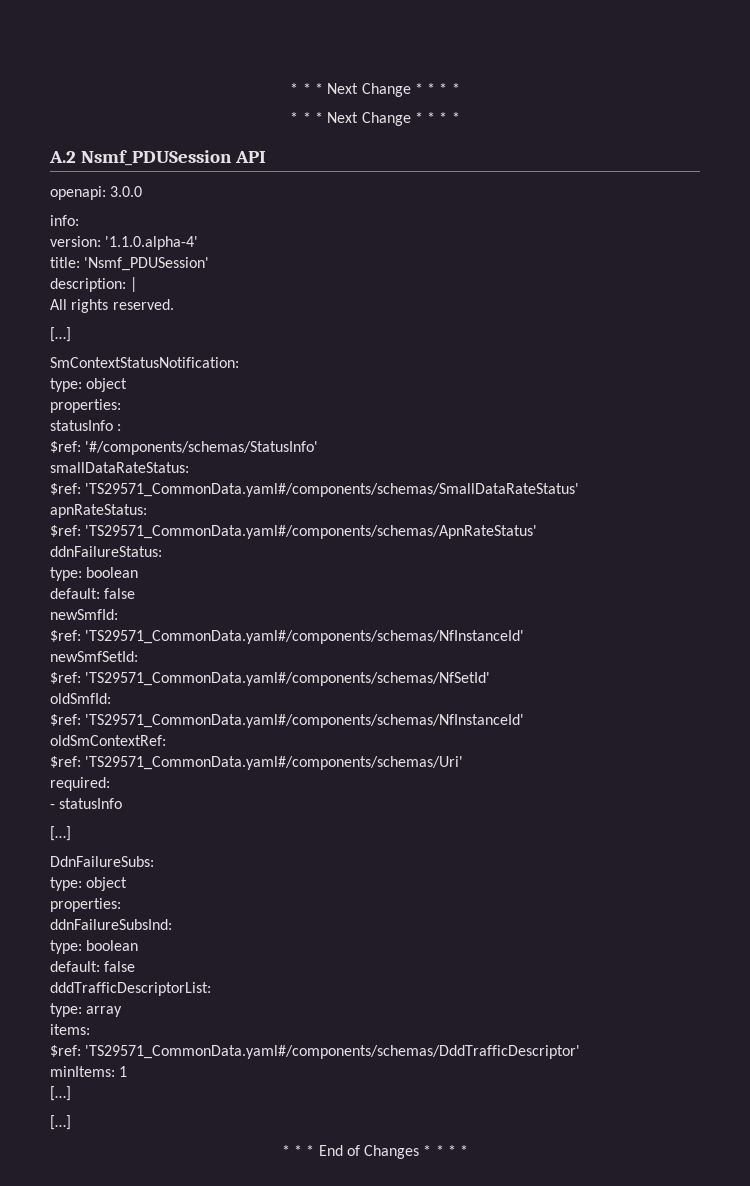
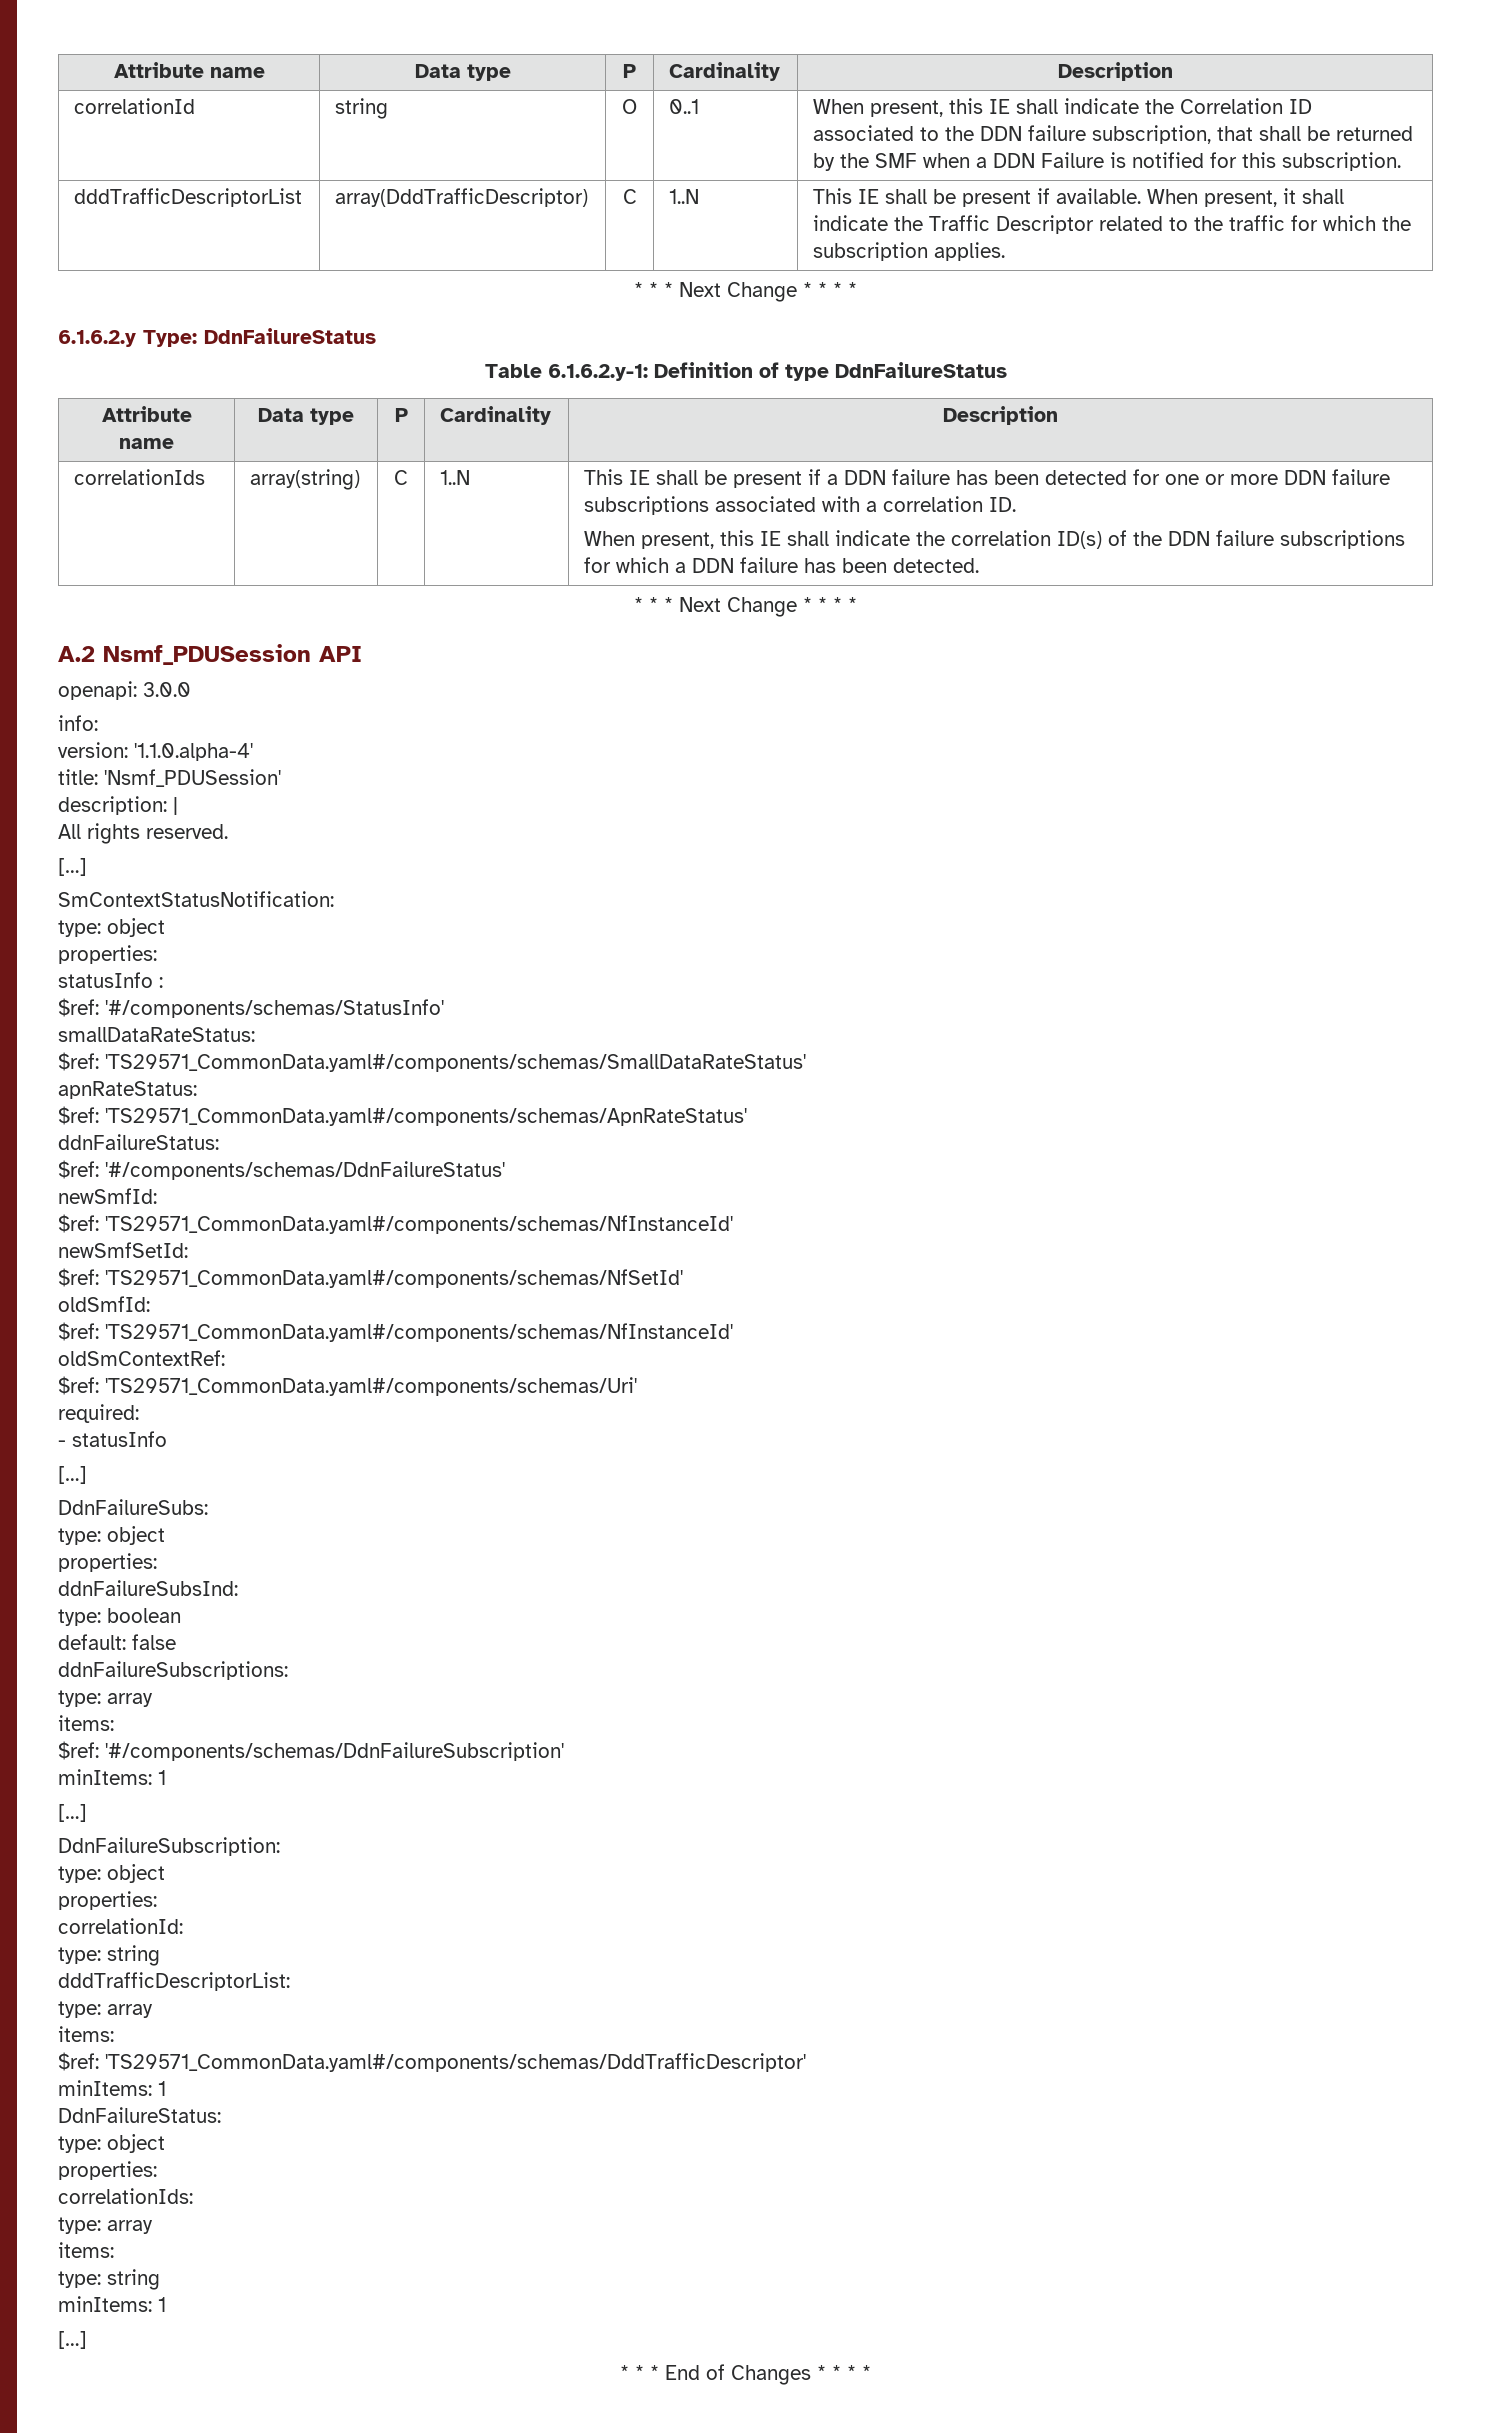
[290,83,460,97] * * * Next Change * * * * -> [113,62,265,78] [414,64,511,81] [623,64,636,78] [669,62,781,81] [1057,62,1173,81] [74,98,196,114] [335,98,389,119] [622,99,637,114] [669,99,700,114] [813,98,1313,117] [813,125,1414,144] [813,152,1402,171] [74,188,303,207] [335,188,589,207] [622,189,637,204] [669,189,700,204] [813,188,1345,207] [813,215,1412,234] [813,242,1006,261] [634,282,857,302] [58,328,376,347] [484,362,1007,381] [101,406,192,422] [119,438,174,449] [258,408,354,425] [394,408,408,422] [440,406,552,425] [943,406,1058,425] [74,469,206,485] [250,469,361,490] [394,470,408,485] [440,470,471,485] [584,469,1391,488] [584,496,1017,515] [584,530,1406,549] [584,557,980,573] Attribute name | Data type | P | Cardinality | Description // correlationId | string | O | 0..1 | When present, this IE shall indicate the Correlation ID associated to the DDN failure subscription, that shall be returned by the SMF when a DDN Failure is notified for this subscription. // dddTrafficDescriptorList | array(DddTrafficDescriptor) | C | 1..N | This IE shall be present if available. When present, it shall indicate the Traffic Descriptor related to the traffic for which the subscription applies. // * * * Next Change * * * * // 6.1.6.2.y Type: DdnFailureStatus // Table 6.1.6.2.y-1: Definition of type DdnFailureStatus // Attribute name | Data type | P | Cardinality | Description // correlationIds | array(string) | C | 1..N | This IE shall be present if a DDN failure has been detected for one or more DDN failure subscriptions associated with a correlation ID. // When present, this IE shall indicate the correlation ID(s) of the DDN failure subscriptions for which a DDN failure has been detected.
[50,567,139,581] [50,588,136,599] type: boolean // default: false -> [58,1160,505,1180] $ref: '#/components/schemas/DdnFailureStatus'
(136, 966) none -> [58,1661,288,1680] [58,1690,153,1707] [58,1715,114,1731] [58,1741,564,1761] [58,1769,166,1785] [58,1804,87,1822] [58,1837,280,1856] [58,1864,165,1883] [58,1891,157,1910] [58,1918,183,1934] [58,1945,160,1966] // ddnFailureSubscriptions: // type: array // items: // $ref: '#/components/schemas/DdnFailureSubscription' // minItems: 1 // […] // DdnFailureSubscription: // type: object // properties: // correlationId: // type: string
[50,1086,71,1101] […] -> [58,2107,221,2123] [58,2134,165,2153] [58,2161,157,2180] [58,2188,193,2204] [58,2217,153,2234] [58,2242,114,2258] [58,2269,160,2290] [58,2296,166,2312] DdnFailureStatus: // type: object // properties: // correlationIds: // type: array // items: // type: string // minItems: 1

